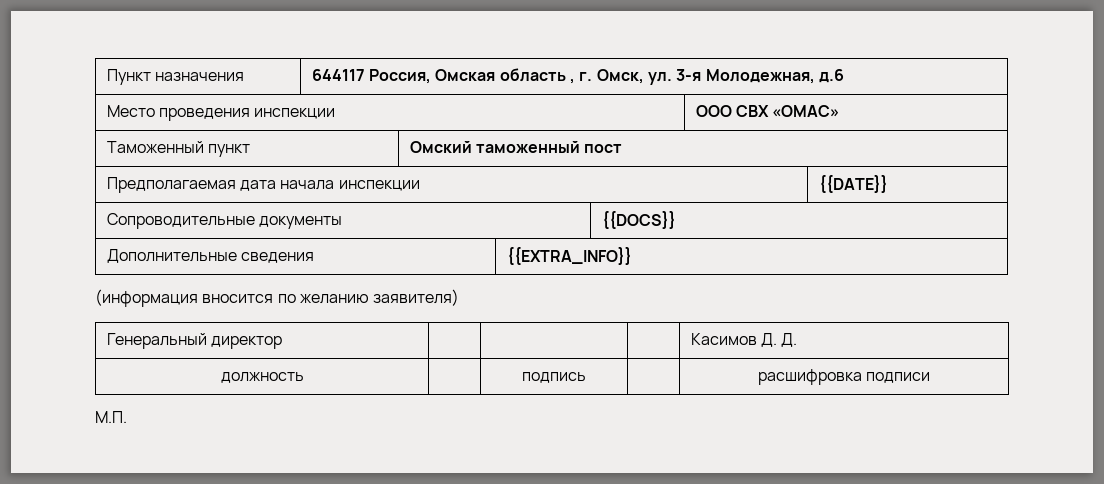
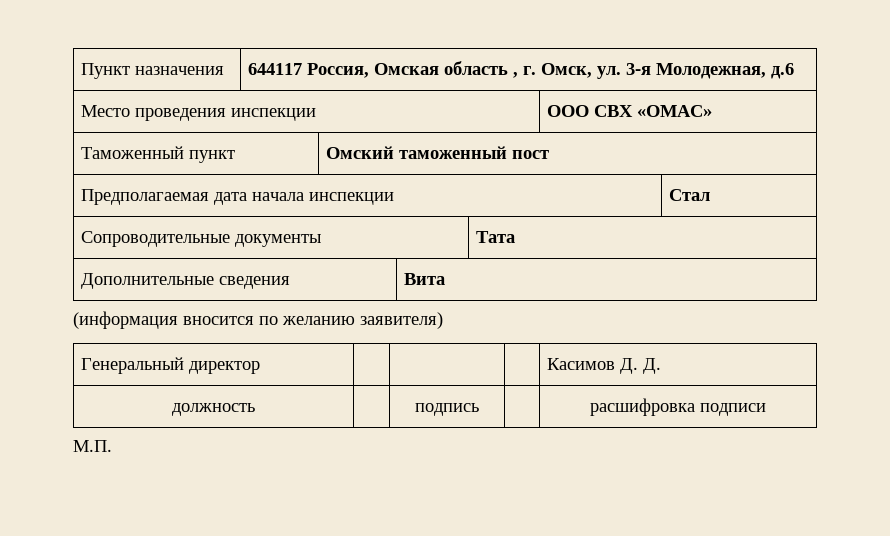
[818,175,888,193] {{DATE}} -> [668,189,710,201] Стал
[601,211,676,229] {{DOCS}} -> [475,231,515,243] Тата
[506,247,632,265] {{EXTRA_INFO}} -> [403,273,445,285] Вита

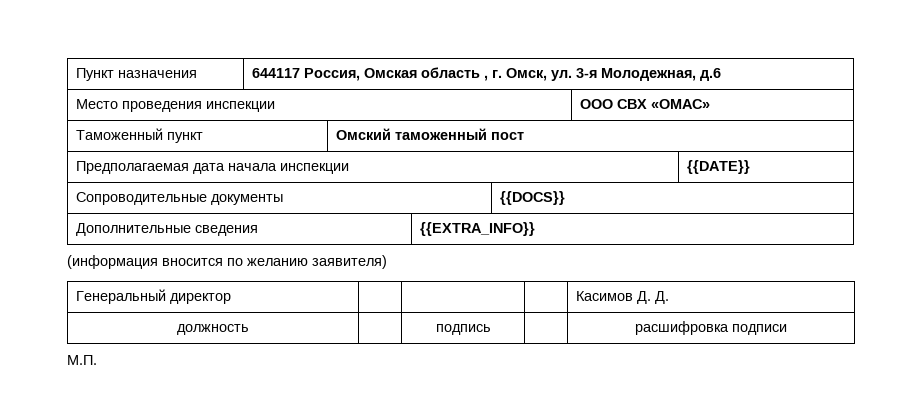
[668,189,710,201] Стал -> [687,160,751,174] {{DATE}}
[475,231,515,243] Тата -> [500,191,566,205] {{DOCS}}
[403,273,445,285] Вита -> [420,222,536,236] {{EXTRA_INFO}}

